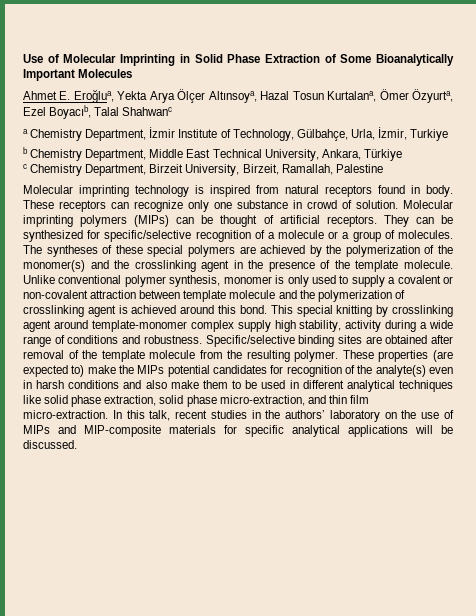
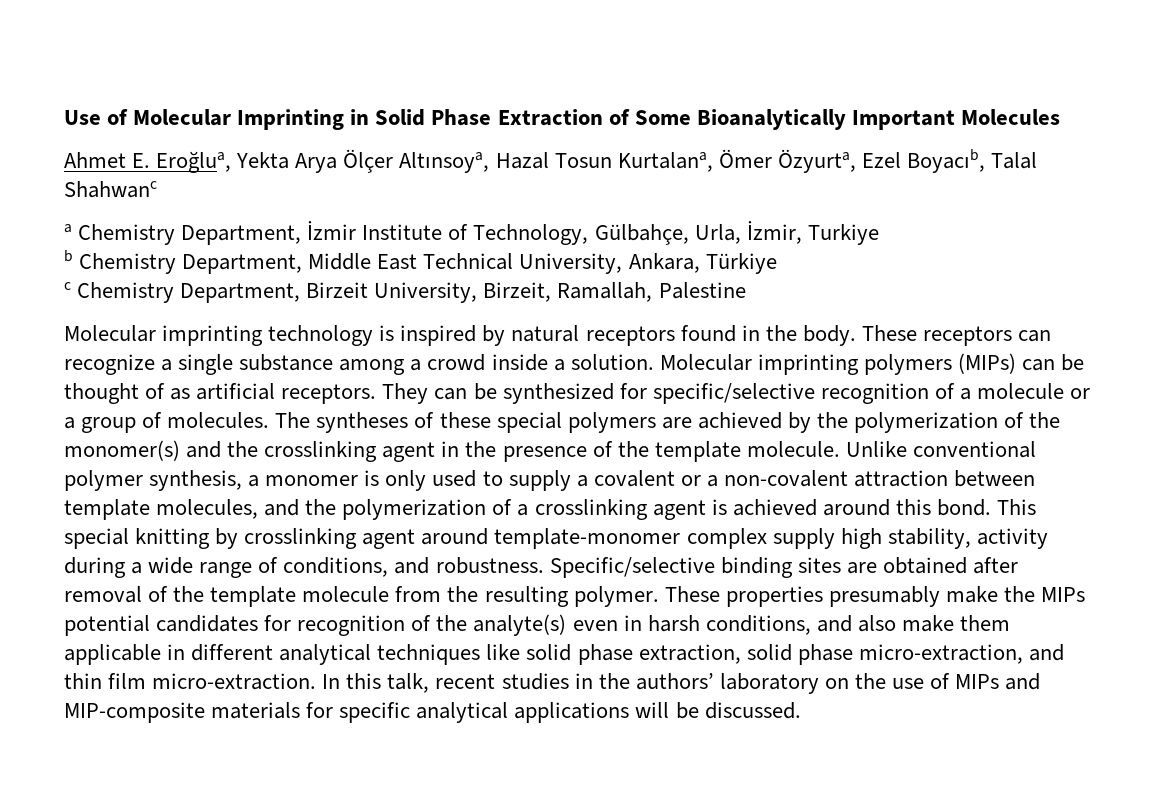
[256,185,279,194] from -> [482,325,506,346] by
(420, 189) none -> [765,325,797,341] the
[188,200,352,212] only one substance in crowd of -> [161,354,565,375] a single substance among a crowd inside a
(274, 219) none -> [170,388,191,400] as
(221, 281) none -> [248,475,260,487] a
(454, 280) none -> [706,475,718,487] a
[229,290,276,299] molecule -> [156,499,259,519] molecules,
(405, 294) none -> [517,504,529,516] a
[67,335,119,344] conditions -> [283,557,389,577] conditions,
[433,350,453,362] [23,365,85,377] (are expected to) -> [828,586,940,607] presumably
[68,380,120,389] conditions -> [705,615,811,635] conditions,
[232,380,286,389] to be used -> [64,644,161,665] applicable

